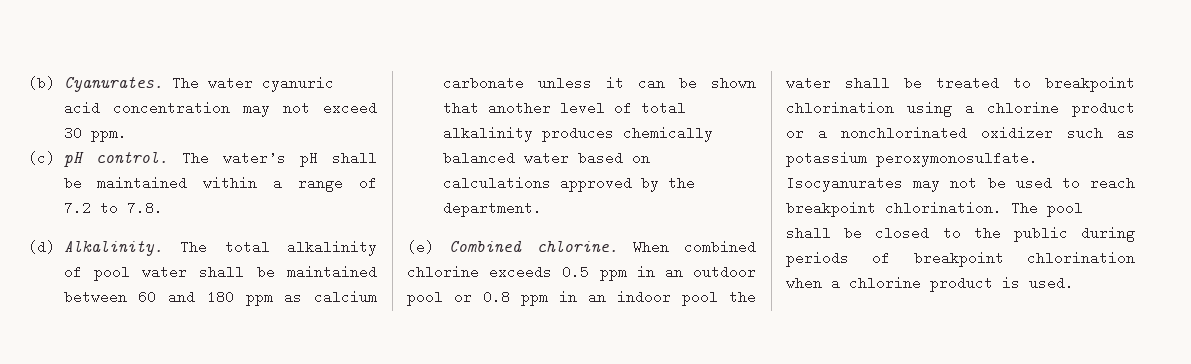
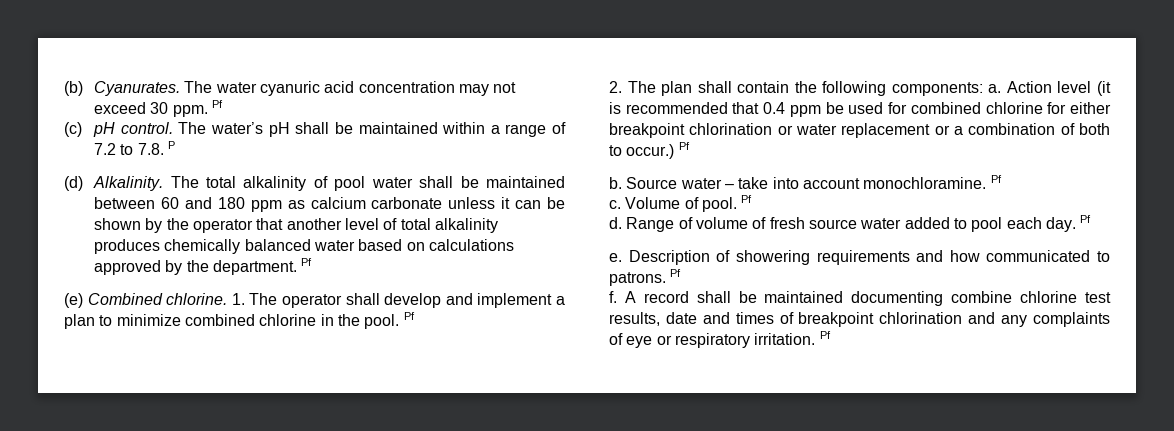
(127, 134) none -> [212,100,224,108] Pf
(163, 208) none -> [168,141,176,149] P
(756, 83) none -> [145,218,254,233] by the operator
(542, 209) none -> [301,258,313,266] Pf
[632,240,756,254] [407,265,756,281] [407,290,756,306] [786,76,1135,92] [786,101,1135,117] [786,126,1135,140] [786,151,1038,167] [786,176,1135,192] [786,201,1083,217] [786,226,1135,242] [786,251,1135,267] [786,276,1074,292] When combined chlorine exceeds 0.5 ppm in an outdoor pool or 0.8 ppm in an indoor pool the water shall be treated to breakpoint chlorination using a chlorine product or a nonchlorinated oxidizer such as potassium peroxymonosulfate. Isocyanurates may not be used to reach breakpoint chlorination. The pool shall be closed to the public during periods of breakpoint chlorination when a chlorine product is used. -> [231,293,566,308] [64,312,415,329] [609,81,1111,96] [609,102,1111,117] [609,123,1110,138] [609,142,690,159] [609,175,1002,189] [609,195,753,212] [609,215,1092,232] [609,250,1110,265] [609,269,682,286] [609,291,1111,306] [609,312,1110,327] [609,331,831,348] 1. The operator shall develop and implement a plan to minimize combined chlorine in the pool. Pf // 2. The plan shall contain the following components: a. Action level (it is recommended that 0.4 ppm be used for combined chlorine for either breakpoint chlorination or water replacement or a combination of both to occur.) Pf // b. Source water – take into account monochloramine. Pf // c. Volume of pool. Pf // d. Range of volume of fresh source water added to pool each day. Pf // e. Description of showering requirements and how communicated to patrons. Pf // f. A record shall be maintained documenting combine chlorine test results, date and times of breakpoint chlorination and any complaints of eye or respiratory irritation. Pf

